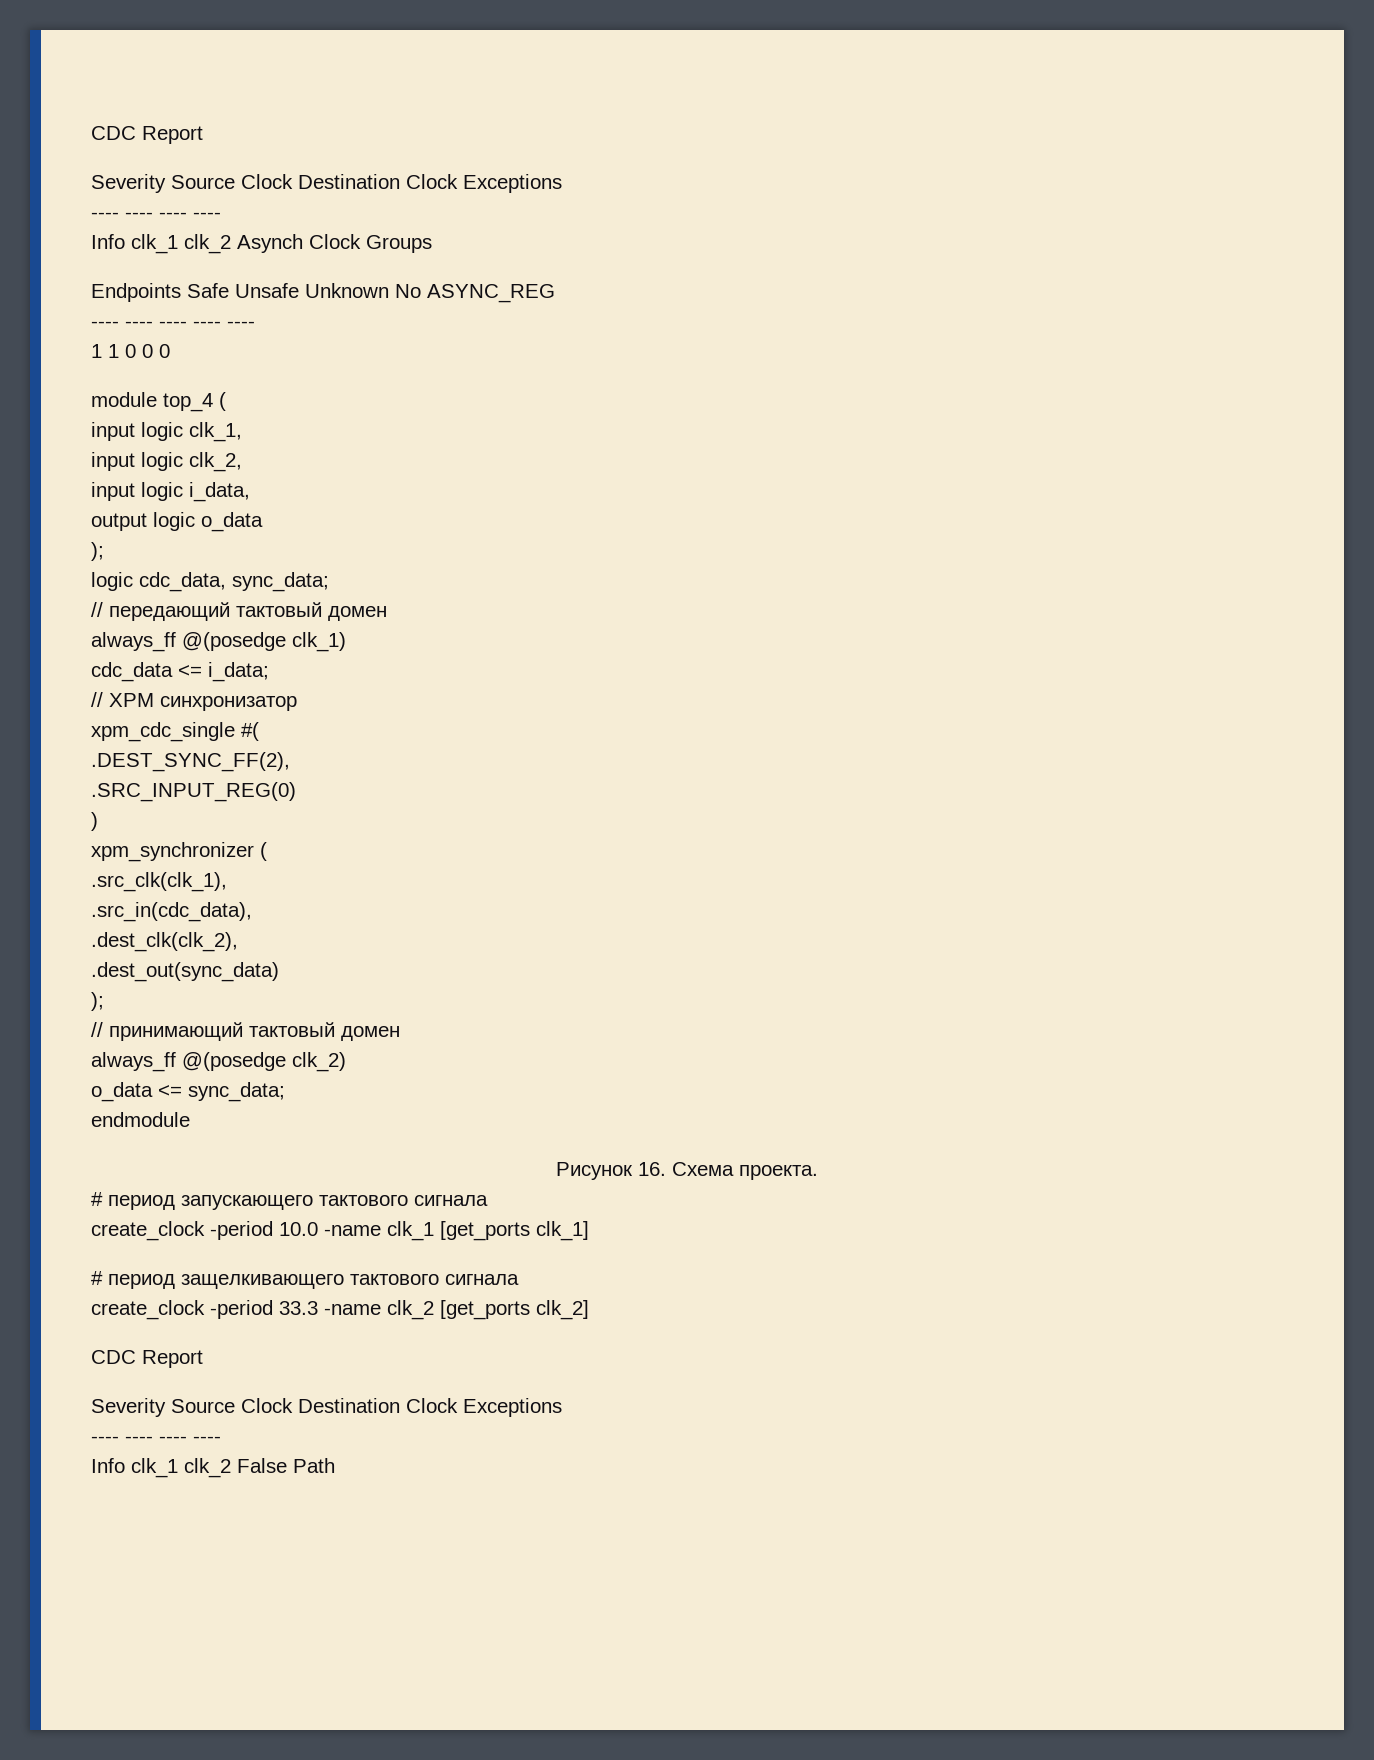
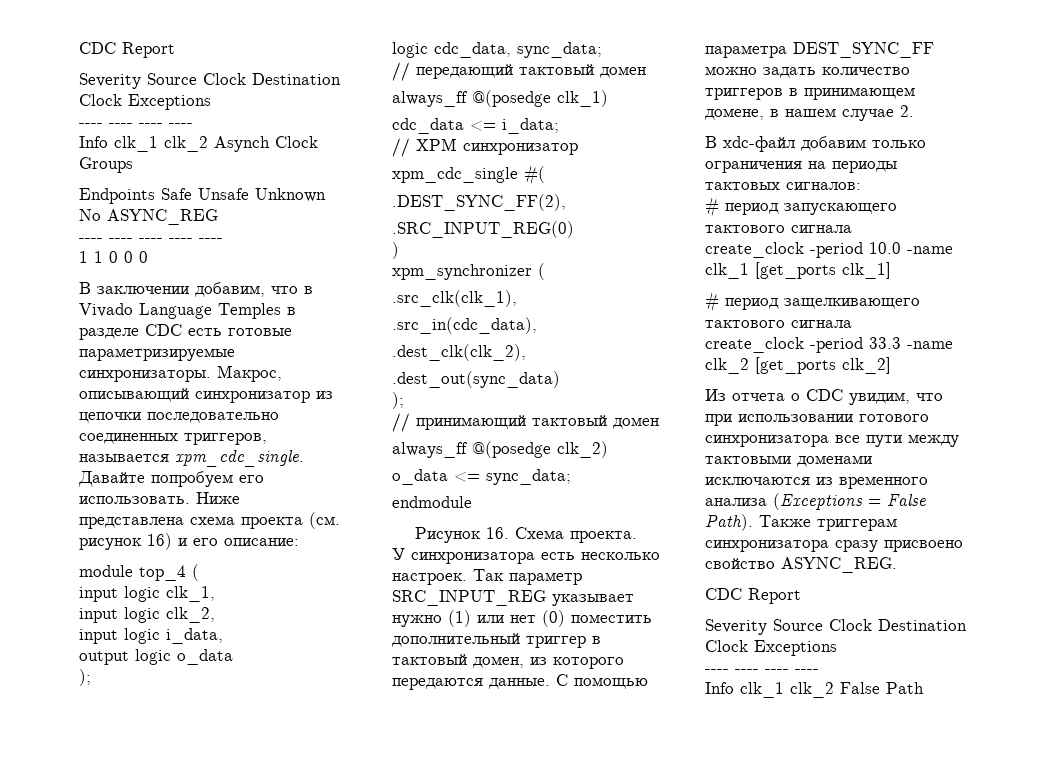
(170, 351) none -> [79,282,313,297] [79,303,296,319] [79,324,292,340] [79,348,235,361] [79,365,282,382] [79,388,333,403] [79,412,279,423] [79,433,267,445] [79,450,304,467] [78,471,264,487] [79,492,240,504] [79,512,340,529] [79,533,299,550] // В заключении добавим, что в Vivado Language Temples в разделе CDC есть готовые параметризируемые синхронизаторы. Макрос, описывающий синхронизатор из цепочки последовательно соединенных триггеров, называется xpm_cdc_single. Давайте попробуем его использовать. Ниже представлена схема проекта (см. рисунок 16) и его описание:
(818, 1172) none -> [392,548,660,564] [392,569,582,585] [392,590,634,606] [392,610,652,627] [392,633,601,648] [392,654,624,669] [392,674,648,690] [705,42,934,58] [705,66,910,78] [705,87,915,100] [705,105,914,121] [705,136,926,152] [705,161,897,173] [705,182,861,190] // У синхронизатора есть несколько настроек. Так параметр SRC_INPUT_REG указывает нужно (1) или нет (0) поместить дополнительный триггер в тактовый домен, из которого передаются данные. С помощью параметра DEST_SYNC_FF можно задать количество триггеров в принимающем домене, в нашем случае 2. // В xdc-файл добавим только ограничения на периоды тактовых сигналов:
(589, 1310) none -> [705,389,943,405] [705,414,929,426] [705,434,959,447] [705,455,872,467] [705,476,928,489] [705,493,926,510] [705,514,897,531] [705,540,963,552] [705,557,897,573] // Из отчета о CDC увидим, что при использовании готового синхронизатора все пути между тактовыми доменами исключаются из временного анализа (Exceptions = False Path). Также триггерам синхронизатора сразу присвоено свойство ASYNC_REG.

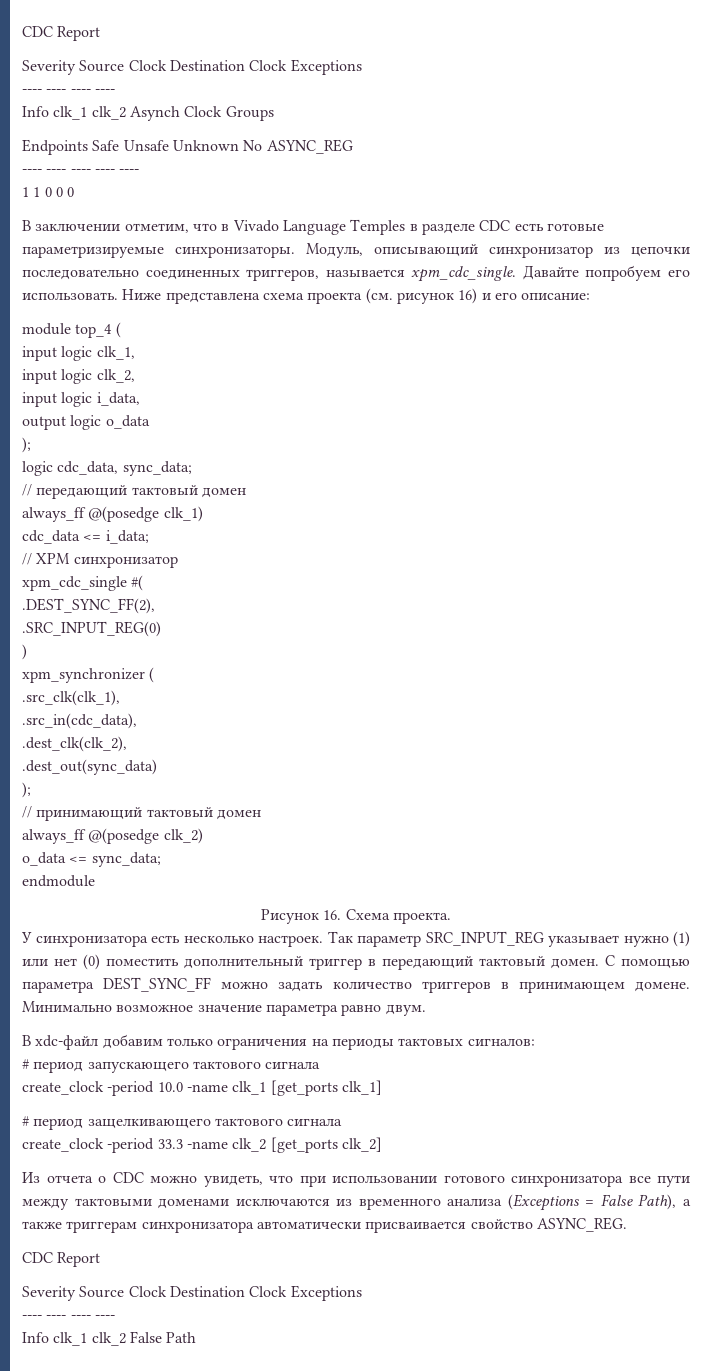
[195,282,265,297] добавим, -> [124,223,189,233] отметим,
[217,365,282,382] Макрос, -> [306,243,363,258] Модуль,
[392,654,624,669] [392,678,550,690] тактовый домен, из которого передаются данные. -> [382,956,599,970] передающий тактовый домен.
[705,105,914,121] домене, в нашем случае 2. -> [635,981,690,992] [22,1001,426,1016] домене. Минимально возможное значение параметра равно двум.
[849,392,910,405] увидим, -> [150,1175,263,1187] можно увидеть,
[705,514,897,531] [705,540,963,552] Path). Также триггерам синхронизатора сразу присвоено -> [638,1194,691,1210] [22,1221,467,1233] Path), а также триггерам синхронизатора автоматически присваивается

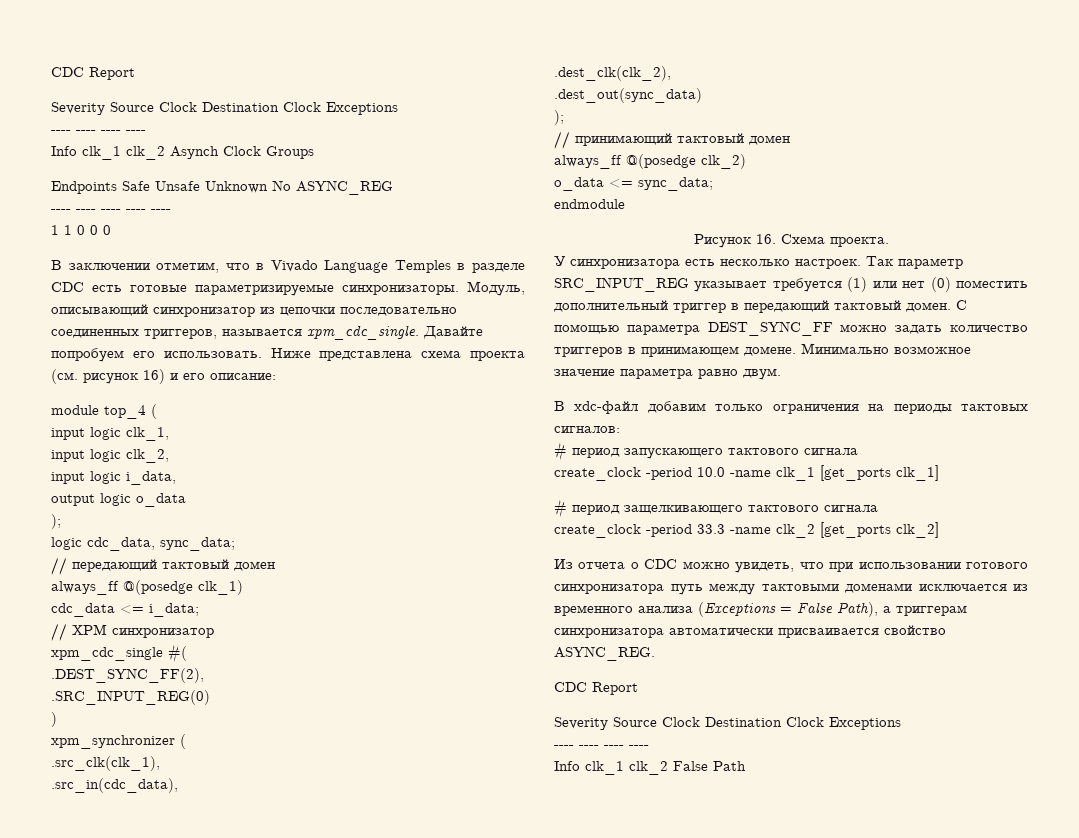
[623,936,669,947] нужно -> [772,278,842,292] требуется
[628,1175,690,1187] все пути -> [670,584,703,595] путь
[235,1198,330,1206] исключаются -> [918,584,1007,591] исключается
[22,1221,62,1229] также -> (891, 609) none

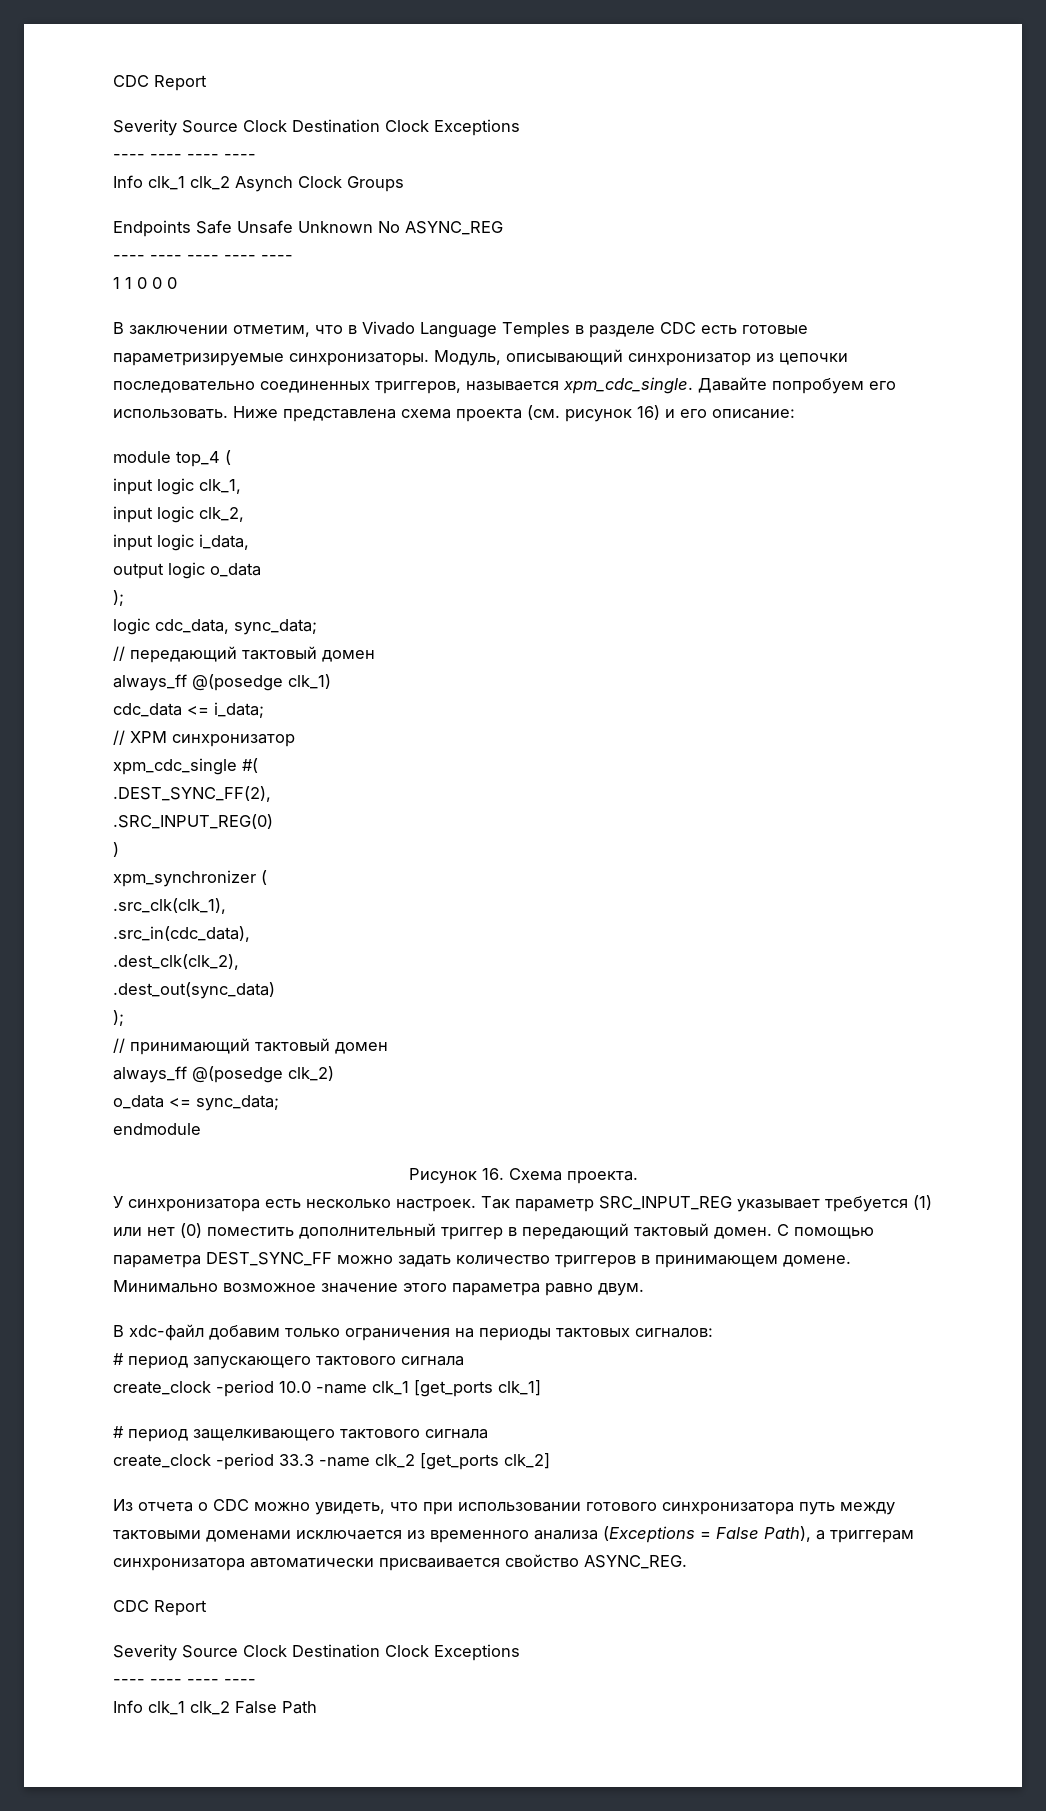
(615, 372) none -> [403,1283,447,1292] этого

